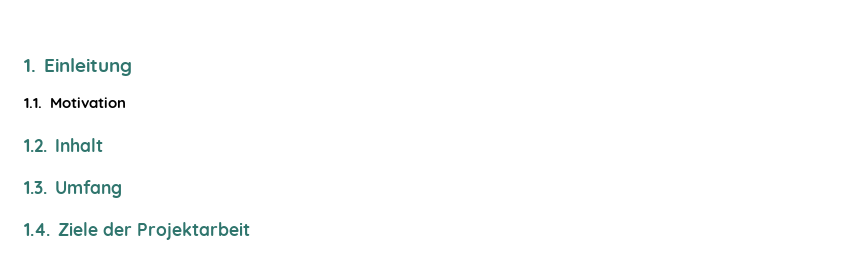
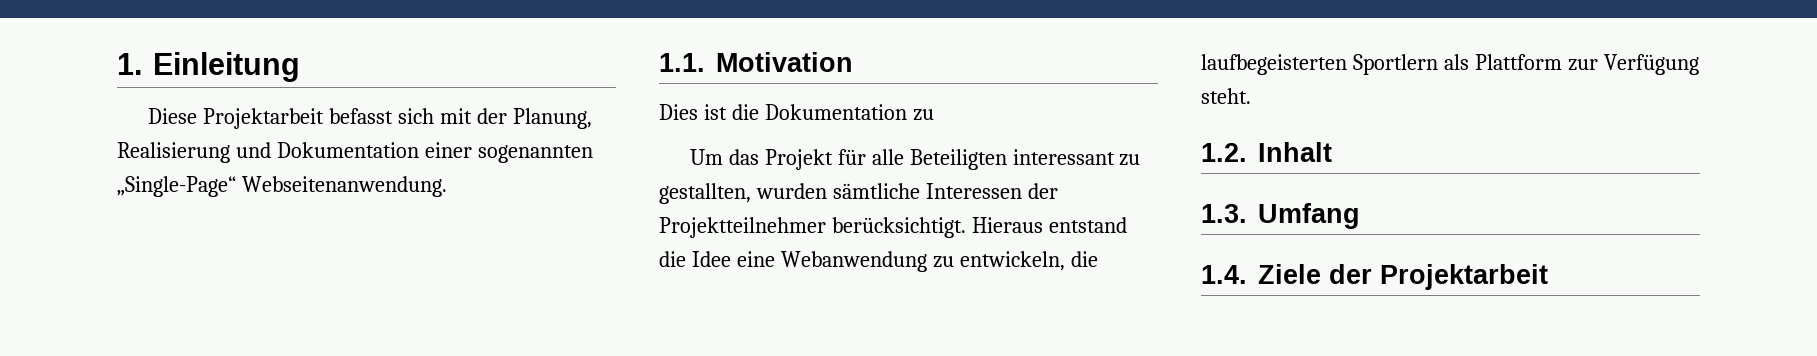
[24,97,126,108] 1.1. Motivation -> [147,108,592,129] [117,142,593,163] [117,176,447,197] [659,52,853,72] [659,104,934,121] [689,149,1141,170] [659,183,1058,204] [659,217,1127,238] [659,251,1098,272] [1201,54,1699,75] [1201,88,1251,104] Diese Projektarbeit befasst sich mit der Planung, Realisierung und Dokumentation einer sogenannten „Single-Page“ Webseitenanwendung. // 1.1. Motivation // Dies ist die Dokumentation zu // Um das Projekt für alle Beteiligten interessant zu gestallten, wurden sämtliche Interessen der Projektteilnehmer berücksichtigt. Hieraus entstand die Idee eine Webanwendung zu entwickeln, die laufbegeisterten Sportlern als Plattform zur Verfügung steht.

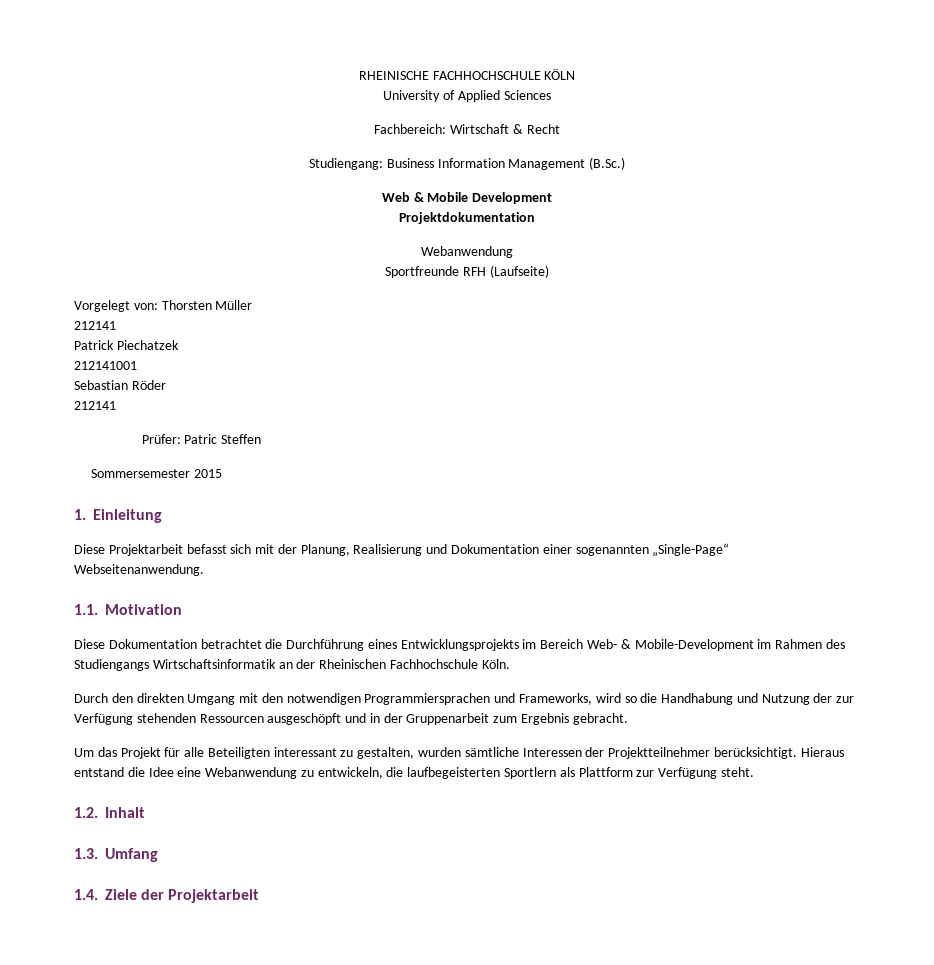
(117, 64) none -> [358,69,576,80] [383,90,551,102] [374,124,560,134] [308,157,626,170] [381,192,553,204] [399,212,535,224] [421,246,513,258] [385,265,549,278] [74,300,253,312] [74,321,116,330] [74,340,179,350] [74,361,137,370] [74,380,166,390] [74,401,116,410] [141,434,262,444] [90,469,222,478] RHEINISCHE FACHHOCHSCHULE KÖLN // University of Applied Sciences // Fachbereich: Wirtschaft & Recht // Studiengang: Business Information Management (B.Sc.) // Web & Mobile Development // Projektdokumentation // Webanwendung // Sportfreunde RFH (Laufseite) // Vorgelegt von: Thorsten Müller // 212141 // Patrick Piechatzek // 212141001 // Sebastian Röder // 212141 // Prüfer: Patric Steffen // Sommersemester 2015 //
[659,104,934,121] Dies ist die Dokumentation zu -> [74,639,845,651] [74,659,510,671] [74,693,855,705] [74,713,628,725] Diese Dokumentation betrachtet die Durchführung eines Entwicklungsprojekts im Bereich Web- & Mobile-Development im Rahmen des Studiengangs Wirtschaftsinformatik an der Rheinischen Fachhochschule Köln. // Durch den direkten Umgang mit den notwendigen Programmiersprachen und Frameworks, wird so die Handhabung und Nutzung der zur Verfügung stehenden Ressourcen ausgeschöpft und in der Gruppenarbeit zum Ergebnis gebracht.
[659,183,751,204] gestallten, -> [357,747,415,759] gestalten,

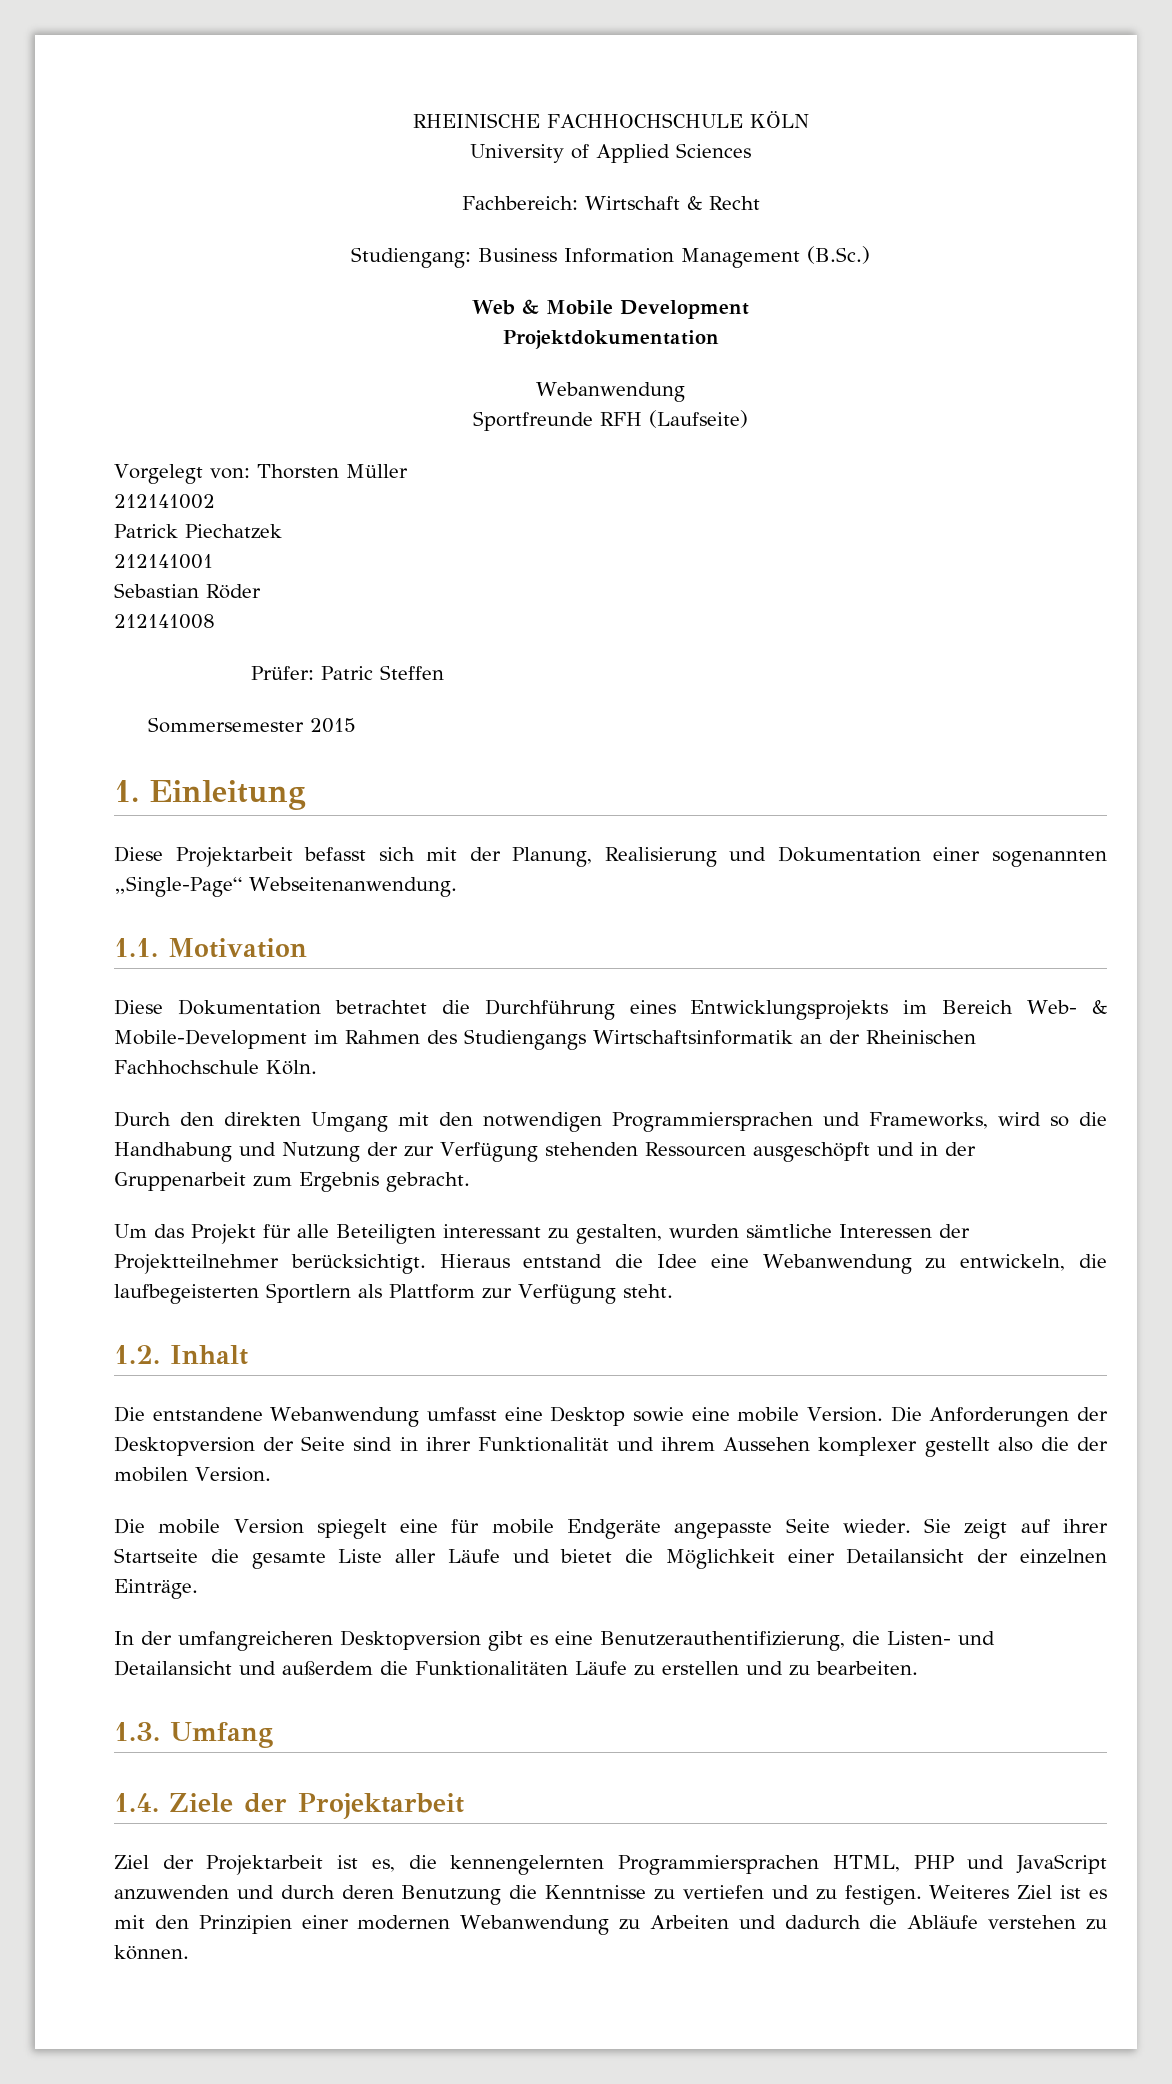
[74,321,116,330] 212141 -> [114,494,215,509] 212141002
[74,401,116,410] 212141 -> [114,614,215,629] 212141008
(145, 812) none -> [114,1406,1109,1427] [114,1436,1108,1457] [114,1467,271,1482] [114,1518,1108,1539] [114,1548,1107,1569] [114,1579,198,1599] [114,1630,995,1651] [114,1660,918,1676] // Die entstandene Webanwendung umfasst eine Desktop sowie eine mobile Version. Die Anforderungen der Desktopversion der Seite sind in ihrer Funktionalität und ihrem Aussehen komplexer gestellt also die der mobilen Version. // Die mobile Version spiegelt eine für mobile Endgeräte angepasste Seite wieder. Sie zeigt auf ihrer Startseite die gesamte Liste aller Läufe und bietet die Möglichkeit einer Detailansicht der einzelnen Einträge. // In der umfangreicheren Desktopversion gibt es eine Benutzerauthentifizierung, die Listen- und Detailansicht und außerdem die Funktionalitäten Läufe zu erstellen und zu bearbeiten.
(260, 896) none -> [114,1854,1107,1875] [114,1885,1107,1905] [114,1915,1107,1935] [114,1945,189,1960] // Ziel der Projektarbeit ist es, die kennengelernten Programmiersprachen HTML, PHP und JavaScript anzuwenden und durch deren Benutzung die Kenntnisse zu vertiefen und zu festigen. Weiteres Ziel ist es mit den Prinzipien einer modernen Webanwendung zu Arbeiten und dadurch die Abläufe verstehen zu können.

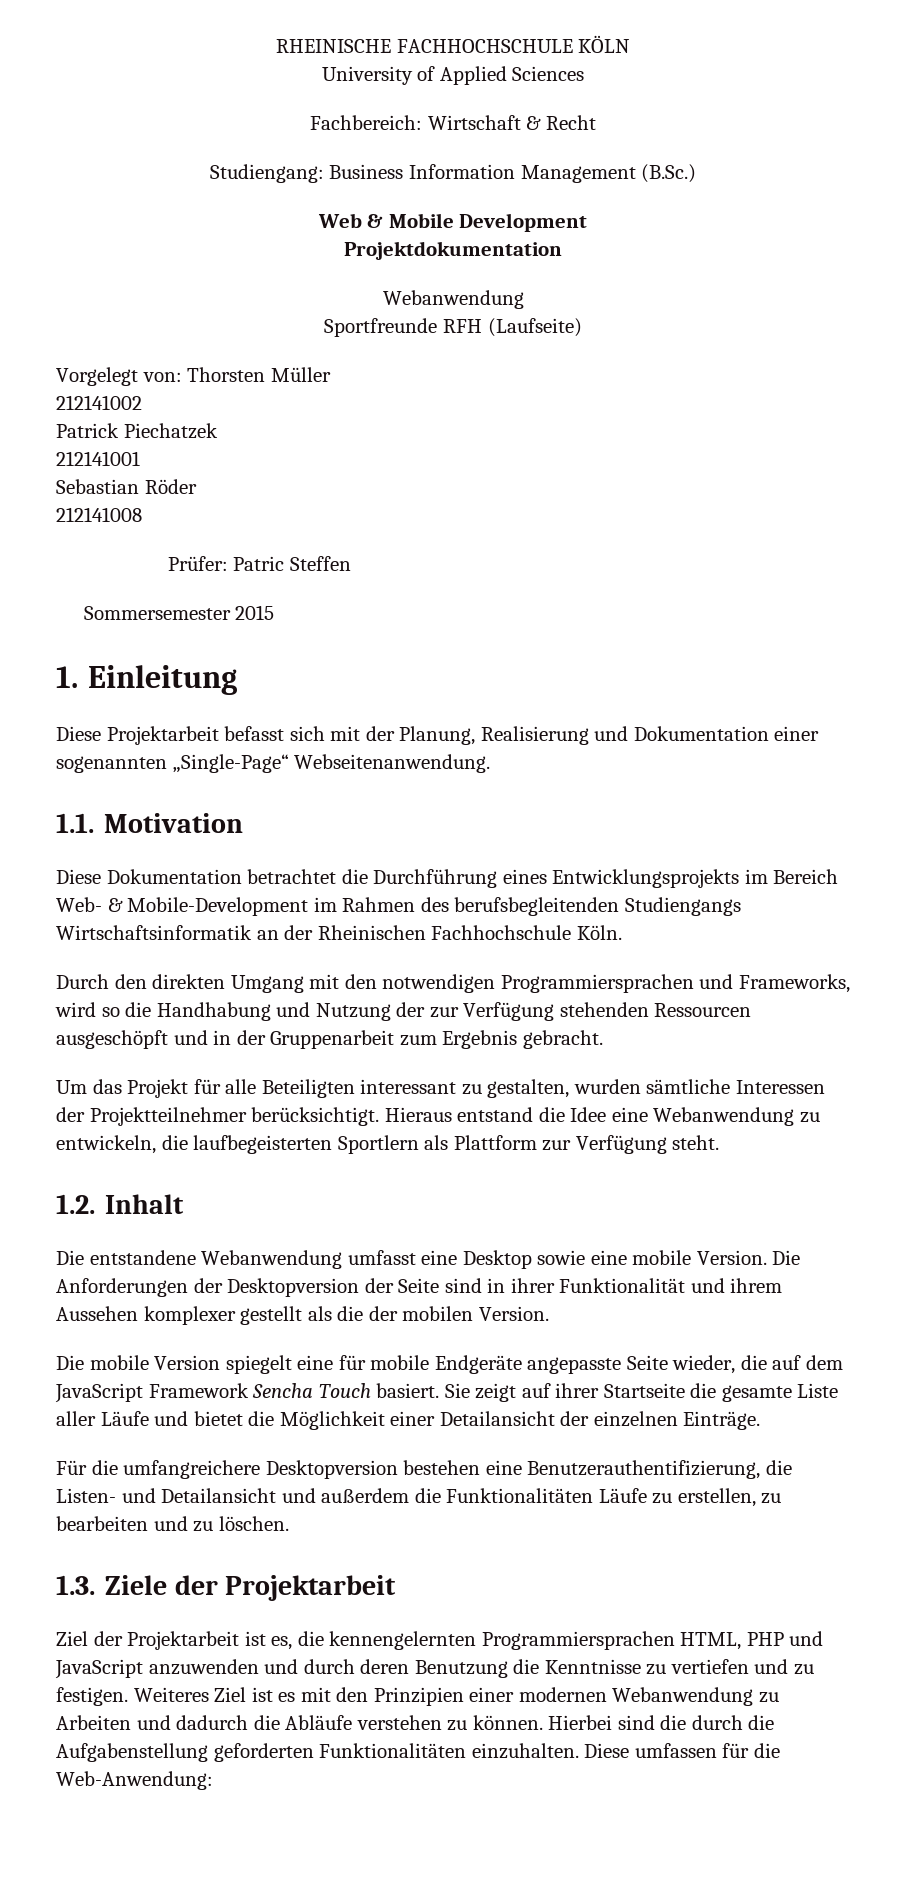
(457, 1037) none -> [454,897,620,916] berufsbegleitenden
[997,1437,1033,1452] also -> [307,1306,332,1321] als
[842,1519,911,1533] wieder. -> [672,1355,843,1374] [55,1383,440,1403] wieder, die auf dem JavaScript Framework Sencha Touch basiert.
[114,1630,548,1651] In der umfangreicheren Desktopversion gibt es -> [56,1460,481,1479] Für die umfangreichere Desktopversion bestehen
[662,1661,918,1676] [114,1722,274,1748] [114,1793,159,1812] erstellen und zu bearbeiten. // 1.3. Umfang // 1.4. -> [677,1488,782,1507] [56,1516,289,1532] [56,1575,95,1595] erstellen, zu bearbeiten und zu löschen. // 1.3.
(189, 1952) none -> [548,1715,775,1730] [56,1743,780,1762] [56,1771,213,1790] Hierbei sind die durch die Aufgabenstellung geforderten Funktionalitäten einzuhalten. Diese umfassen für die Web-Anwendung:

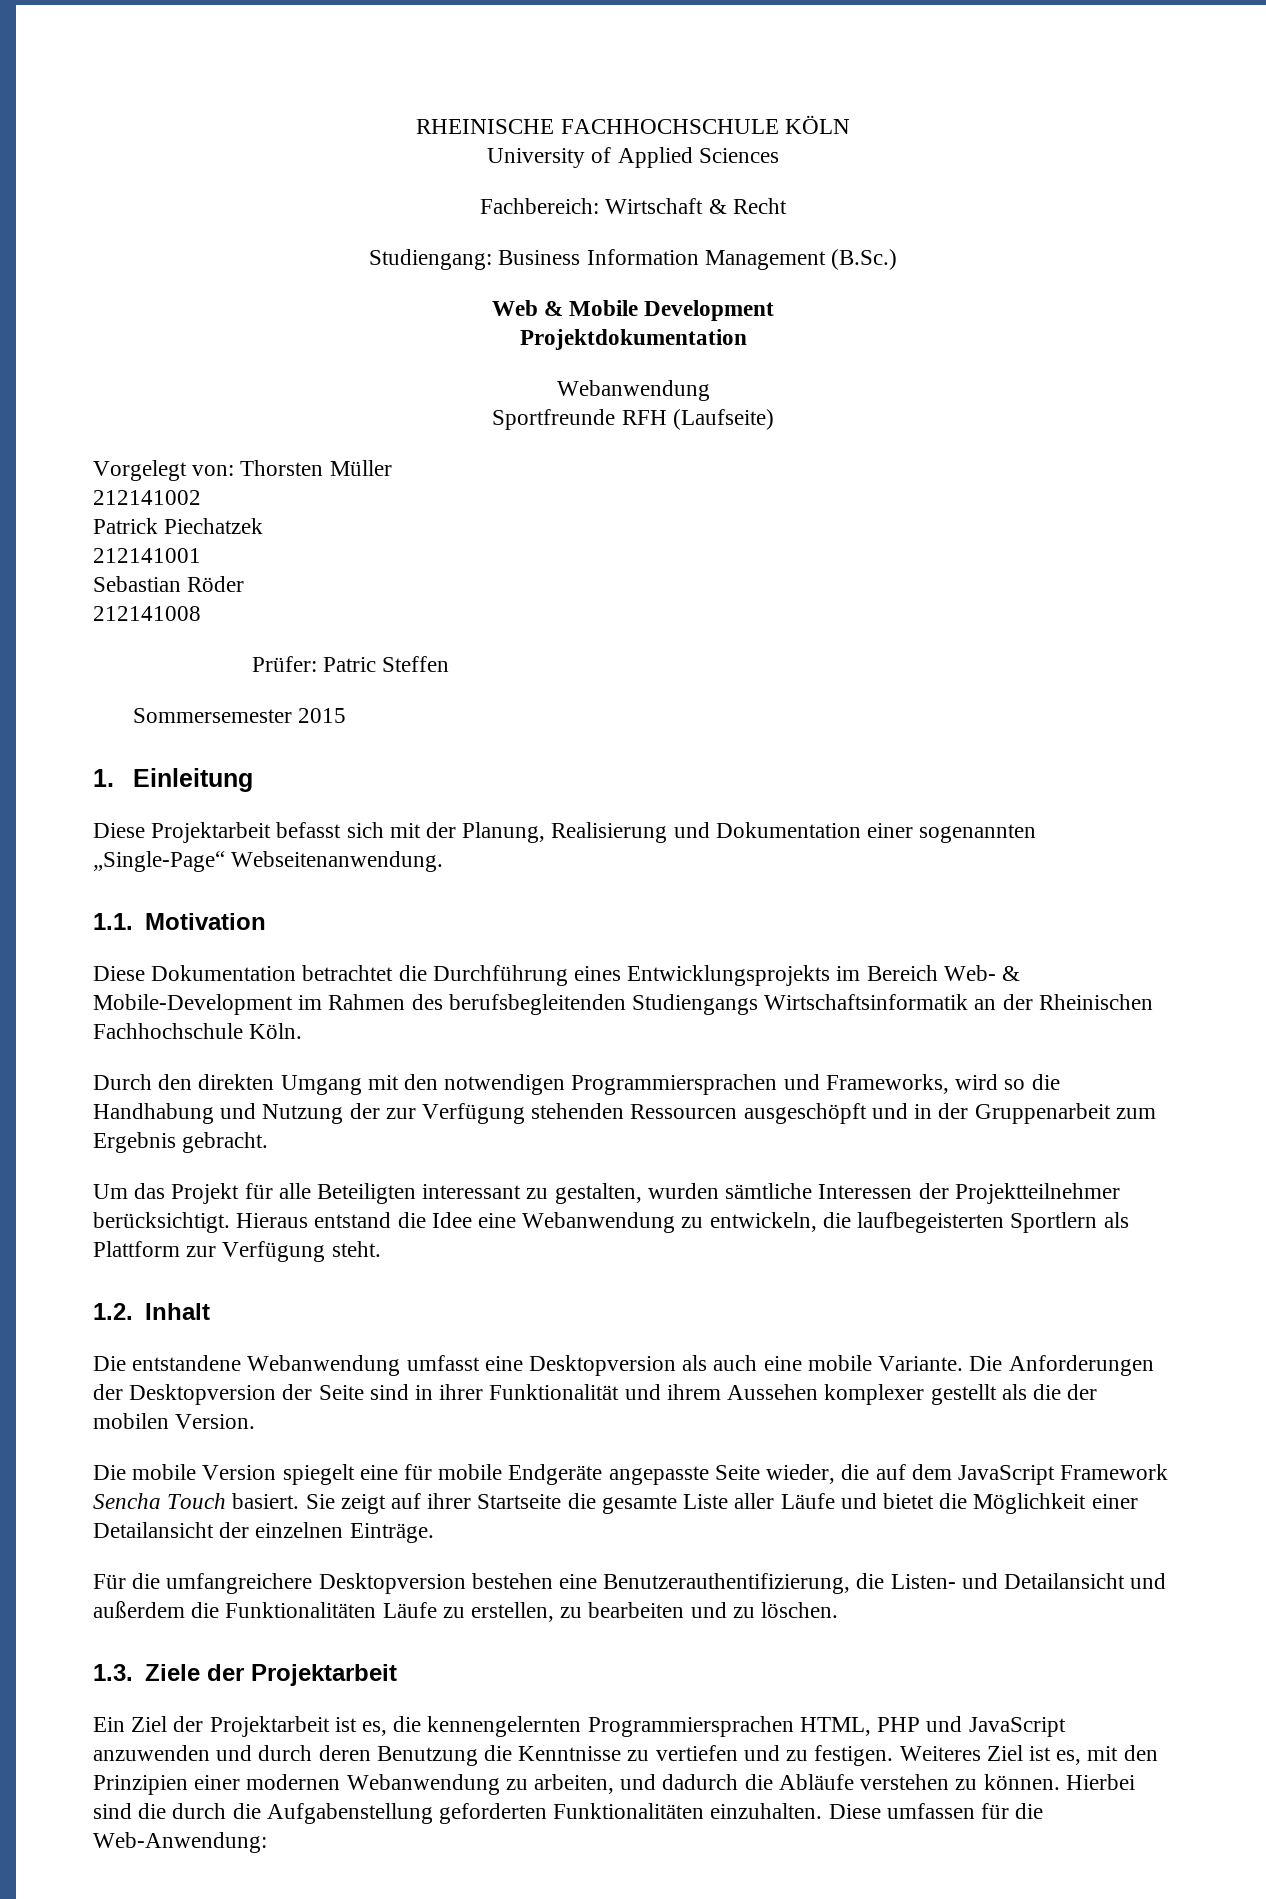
[462,1250,586,1269] Desktop sowie -> [529,1355,758,1376] Desktopversion als auch
[696,1250,767,1265] Version. -> [878,1356,964,1371] Variante.
(397, 1588) none -> [93,1717,125,1732] Ein
[278,1692,296,1702] es -> [1056,1750,1082,1765] es,
[56,1715,131,1730] Arbeiten -> [534,1774,615,1794] arbeiten,

